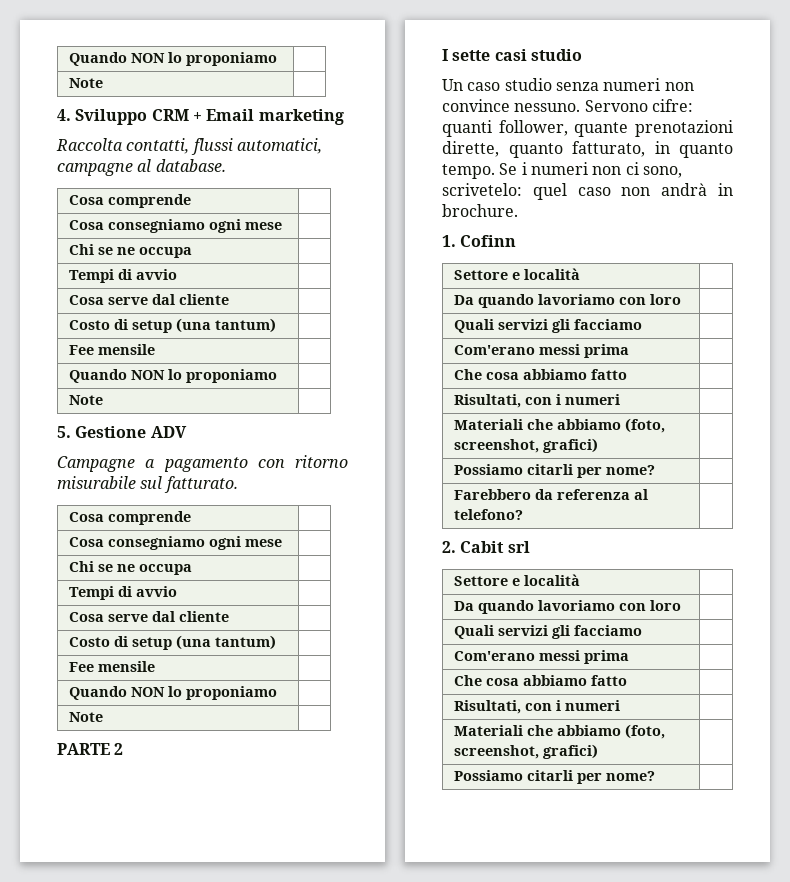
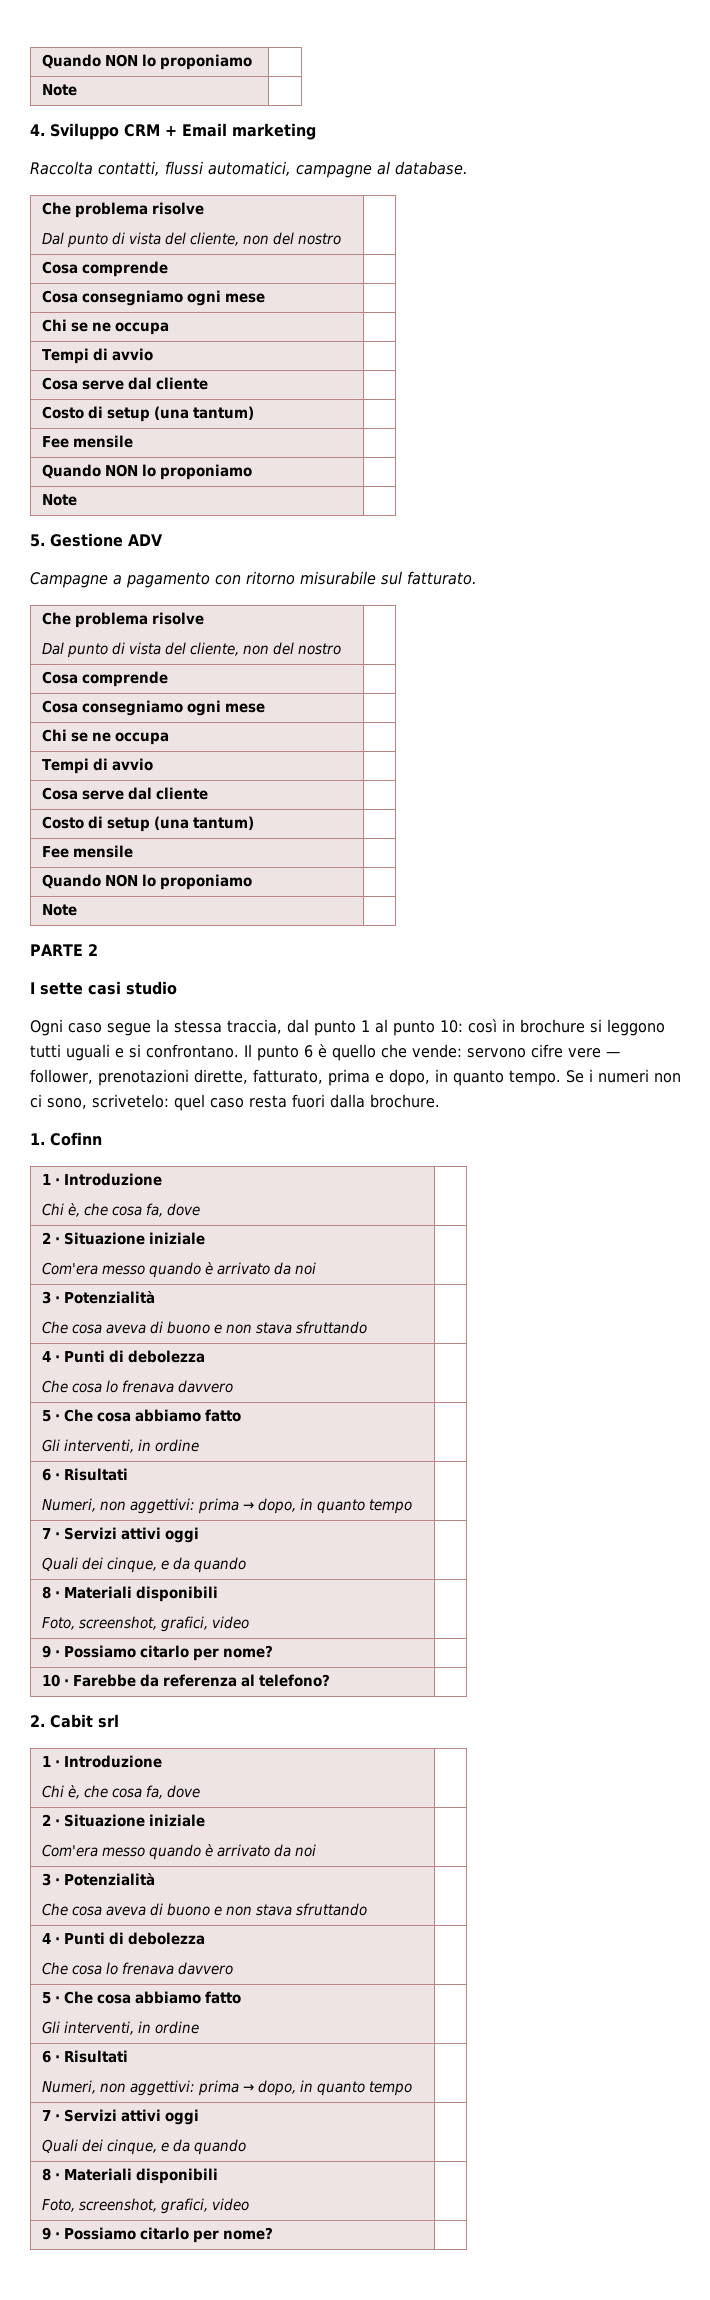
(226, 165) none -> [42,202,205,218] [42,232,342,248] // Che problema risolve // Dal punto di vista del cliente, non del nostro |
(238, 484) none -> [42,612,205,628] [42,642,342,658] // Che problema risolve // Dal punto di vista del cliente, non del nostro |
[442,78,694,91] [442,99,693,112] [442,120,733,137] [442,141,645,158] Un caso studio senza numeri non convince nessuno. Servono cifre: quanti follower, quante prenotazioni dirette, quanto fatturato, -> [30,1019,665,1036] [30,1044,620,1061] [30,1069,430,1086] Ogni caso segue la stessa traccia, dal punto 1 al punto 10: così in brochure si leggono tutti uguali e si confrontano. Il punto 6 è quello che vende: servono cifre vere — follower, prenotazioni dirette, fatturato, prima e dopo,
[621,183,733,196] non andrà in -> [249,1094,365,1108] resta fuori dalla
[454,268,581,280] [454,294,682,308] [454,319,643,333] [454,344,630,358] [454,369,628,380] [454,394,621,408] [454,418,666,433] [454,438,599,453] [454,464,574,475] Settore e località | // Da quando lavoriamo con loro | // Quali servizi gli facciamo | // Com'erano messi prima | // Che cosa abbiamo fatto | // Risultati, con i numeri | // Materiali che abbiamo (foto, screenshot, grafici) | // Possiamo citarli -> [42,1173,163,1186] [42,1203,201,1217] [42,1232,206,1245] [42,1262,317,1278] [42,1291,156,1304] [42,1321,368,1334] [42,1350,206,1363] [42,1380,234,1393] [42,1409,242,1422] [42,1439,200,1453] [42,1468,129,1481] [42,1498,413,1514] [42,1527,200,1543] [42,1557,247,1573] [42,1586,219,1602] [42,1616,250,1632] [42,1645,190,1658] 1 · Introduzione // Chi è, che cosa fa, dove | // 2 · Situazione iniziale // Com'era messo quando è arrivato da noi | // 3 · Potenzialità // Che cosa aveva di buono e non stava sfruttando | // 4 · Punti di debolezza // Che cosa lo frenava davvero | // 5 · Che cosa abbiamo fatto // Gli interventi, in ordine | // 6 · Risultati // Numeri, non aggettivi: prima → dopo, in quanto tempo | // 7 · Servizi attivi oggi // Quali dei cinque, e da quando | // 8 · Materiali disponibili // Foto, screenshot, grafici, video | // 9 · Possiamo citarlo
[454,489,532,500] Farebbero -> [42,1674,137,1687] 10 · Farebbe
[454,574,581,586] [454,600,682,614] [454,625,643,639] [454,650,630,664] [454,675,628,686] [454,700,621,714] [454,724,666,739] [454,744,599,759] [454,770,574,781] Settore e località | // Da quando lavoriamo con loro | // Quali servizi gli facciamo | // Com'erano messi prima | // Che cosa abbiamo fatto | // Risultati, con i numeri | // Materiali che abbiamo (foto, screenshot, grafici) | // Possiamo citarli -> [42,1755,163,1768] [42,1785,201,1799] [42,1814,206,1827] [42,1844,317,1860] [42,1873,156,1886] [42,1903,368,1916] [42,1932,206,1945] [42,1962,234,1975] [42,1991,242,2004] [42,2021,200,2035] [42,2050,129,2063] [42,2080,413,2096] [42,2109,200,2125] [42,2139,247,2155] [42,2168,219,2184] [42,2198,250,2214] [42,2227,190,2240] 1 · Introduzione // Chi è, che cosa fa, dove | // 2 · Situazione iniziale // Com'era messo quando è arrivato da noi | // 3 · Potenzialità // Che cosa aveva di buono e non stava sfruttando | // 4 · Punti di debolezza // Che cosa lo frenava davvero | // 5 · Che cosa abbiamo fatto // Gli interventi, in ordine | // 6 · Risultati // Numeri, non aggettivi: prima → dopo, in quanto tempo | // 7 · Servizi attivi oggi // Quali dei cinque, e da quando | // 8 · Materiali disponibili // Foto, screenshot, grafici, video | // 9 · Possiamo citarlo

